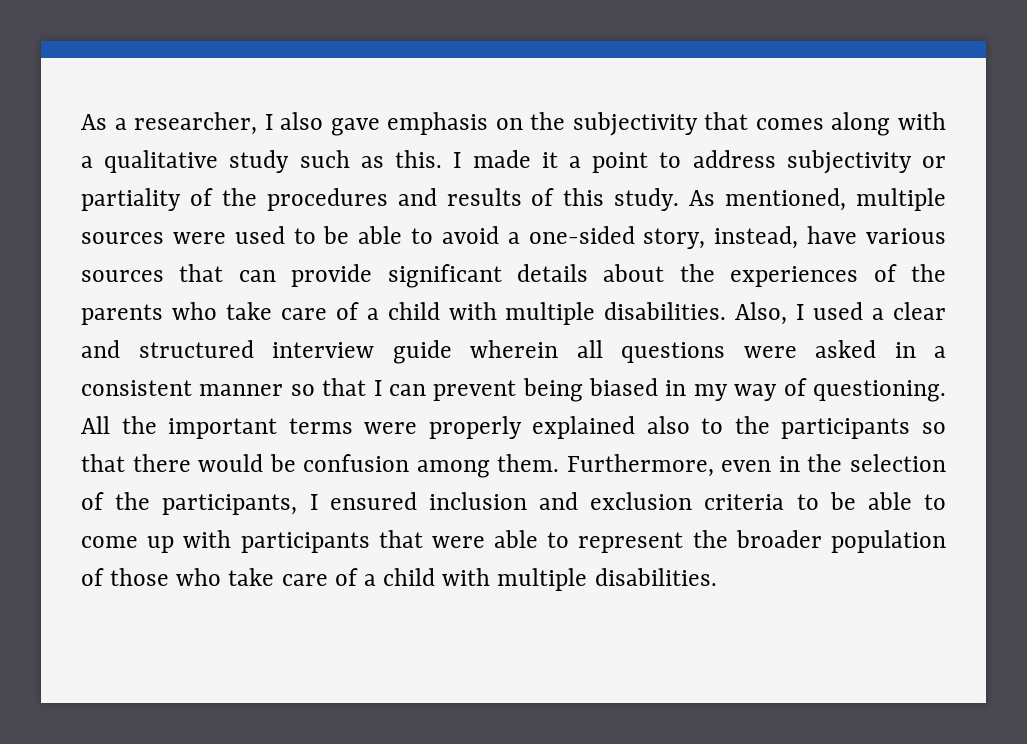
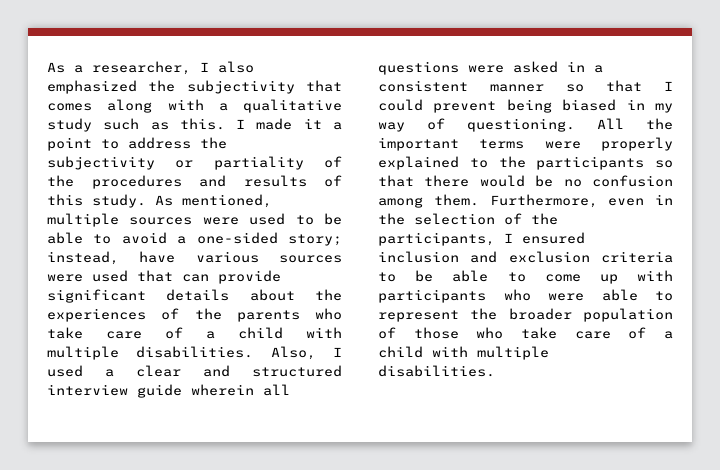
[330,112,523,136] gave emphasis on -> [47,80,137,94] emphasized
(776, 159) none -> [200,137,227,149] the
[643,228,706,249] story, -> [288,234,342,246] story;
(164, 276) none -> [47,270,128,282] were used
[388,384,426,396] can -> [378,99,423,111] could
[646,416,690,434] also -> (459, 163) none
(296, 463) none -> [563,179,582,187] no
[378,530,423,548] that -> [503,289,531,301] who

